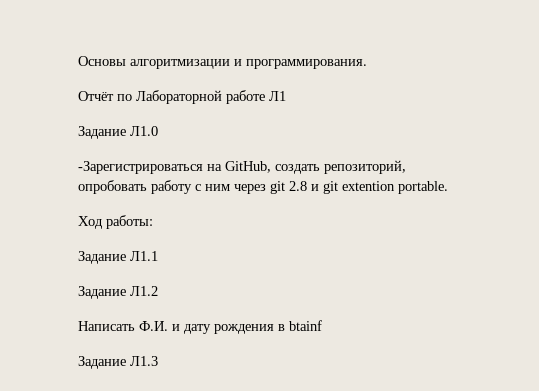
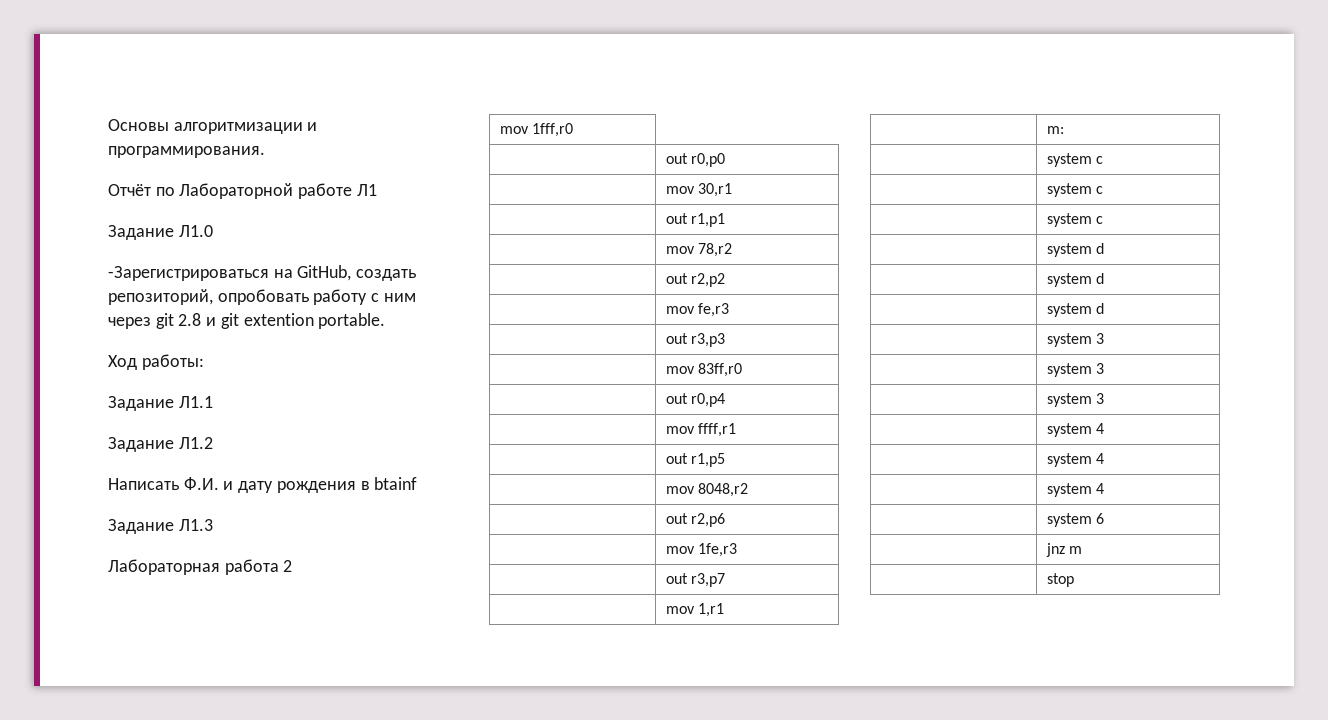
(158, 361) none -> [108,559,293,575] [499,123,574,137] [665,153,726,167] [665,183,733,197] [665,213,726,227] [665,243,733,257] [665,273,726,287] [665,303,730,317] [665,333,726,347] [665,363,743,377] [665,393,726,407] [665,423,737,437] [665,453,726,467] [665,483,749,497] [665,513,726,527] [665,543,738,557] [665,573,726,587] [665,603,725,617] [1046,126,1064,134] [1046,153,1104,167] [1046,183,1104,197] [1046,213,1104,227] [1046,243,1105,257] [1046,273,1105,287] [1046,303,1105,317] [1046,333,1105,347] [1046,363,1105,377] [1046,393,1105,407] [1046,423,1105,437] [1046,453,1105,467] [1046,483,1105,497] [1046,513,1105,527] [1045,543,1083,557] [1046,573,1074,587] // Лабораторная работа 2 // mov 1fff,r0 // | out r0,p0 // | mov 30,r1 // | out r1,p1 // | mov 78,r2 // | out r2,p2 // | mov fe,r3 // | out r3,p3 // | mov 83ff,r0 // | out r0,p4 // | mov ffff,r1 // | out r1,p5 // | mov 8048,r2 // | out r2,p6 // | mov 1fe,r3 // | out r3,p7 // | mov 1,r1 // | m: // | system c // | system c // | system c // | system d // | system d // | system d // | system 3 // | system 3 // | system 3 // | system 4 // | system 4 // | system 4 // | system 6 // | jnz m // | stop

